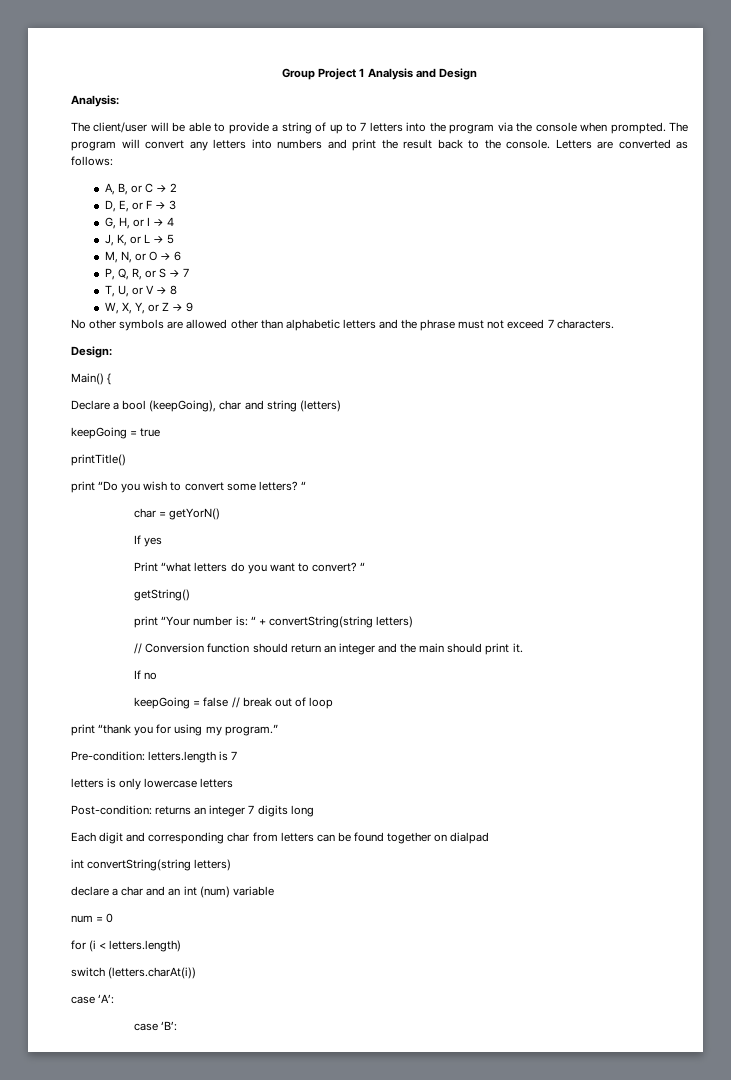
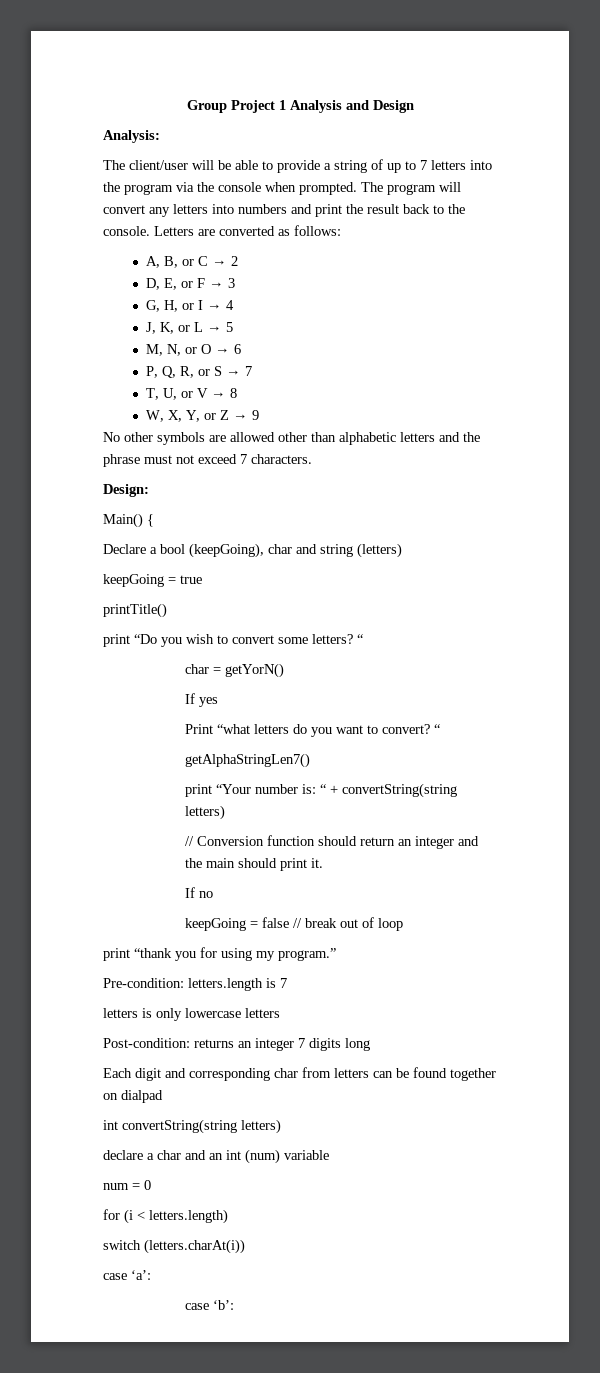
[134,589,191,601] getString() -> [184,753,310,768] getAlphaStringLen7()
[98,994,115,1004] [134,1021,178,1031] ‘A’: // case ‘B’: -> [131,1270,151,1280] [184,1300,234,1310] ‘a’: // case ‘b’:

